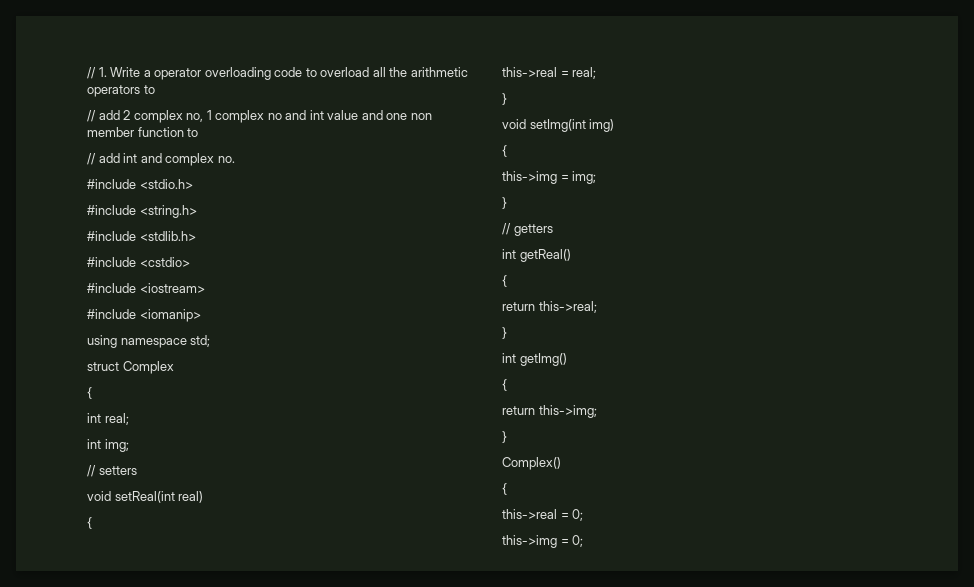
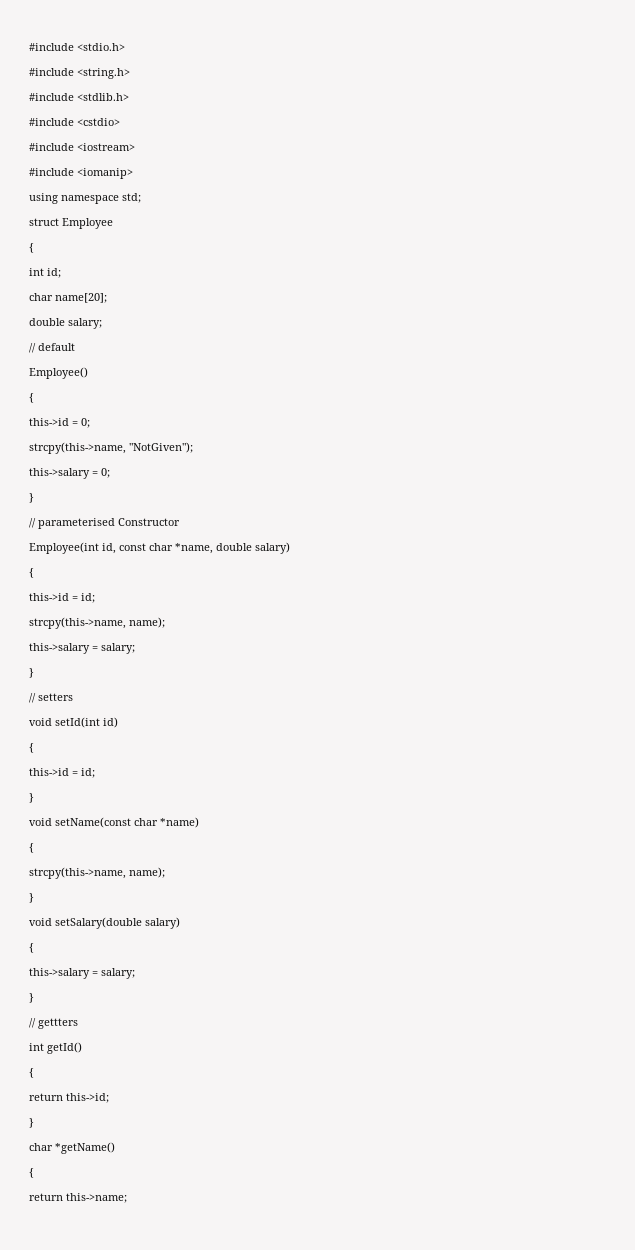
[87,67,468,80] [87,85,155,97] [87,110,432,123] [87,127,199,137] [87,153,235,166] // 1. Write a operator overloading code to overload all the arithmetic operators to // // add 2 complex no, 1 complex no and int value and one non member function to // // add int and complex no. // -> (29, 47) none
[122,361,174,374] Complex -> [62,218,113,229] Employee
[104,413,129,425] [87,439,129,452] real; // int img; -> [47,268,61,278] [29,293,107,303] [29,318,102,329] [29,343,75,353] [29,367,88,379] [29,393,34,403] [29,418,90,428] [29,442,193,454] [29,468,110,479] [29,493,34,503] [29,518,180,529] [29,542,290,554] [29,568,34,578] [29,593,95,603] [29,617,165,629] [29,643,135,654] [29,668,34,678] id; // char name[20]; // double salary; // // default // Employee() // { // this->id = 0; // strcpy(this->name, "NotGiven"); // this->salary = 0; // } // // parameterised Constructor // Employee(int id, const char *name, double salary) // { // this->id = id; // strcpy(this->name, name); // this->salary = salary; // }
[114,491,204,503] [87,517,92,529] [502,67,597,79] [502,93,507,105] [502,119,615,132] [502,145,507,157] [502,171,597,184] [502,197,507,209] [502,223,553,236] [502,249,571,262] [502,275,507,287] [502,301,597,313] [502,327,507,339] [502,353,567,366] [502,379,507,391] [502,405,597,418] [502,431,507,443] [502,457,561,470] [502,483,507,495] [502,509,584,521] [502,535,584,548] setReal(int real) // { // this->real = real; // } // void setImg(int img) // { // this->img = img; // } // // getters // int getReal() // { // return this->real; // } // int getImg() // { // return this->img; // } // Complex() // { // this->real = 0; // this->img = 0; -> [55,717,118,728] [29,743,34,753] [29,768,95,778] [29,793,34,803] [29,817,199,828] [29,843,34,853] [29,867,165,879] [29,893,34,903] [29,917,180,929] [29,943,34,953] [29,968,135,979] [29,993,34,1003] [29,1018,78,1029] [29,1042,82,1054] [29,1068,34,1078] [29,1093,109,1103] [29,1118,34,1128] [29,1142,115,1154] [29,1168,34,1178] [29,1193,127,1203] setId(int id) // { // this->id = id; // } // void setName(const char *name) // { // strcpy(this->name, name); // } // void setSalary(double salary) // { // this->salary = salary; // } // // gettters // int getId() // { // return this->id; // } // char *getName() // { // return this->name;

